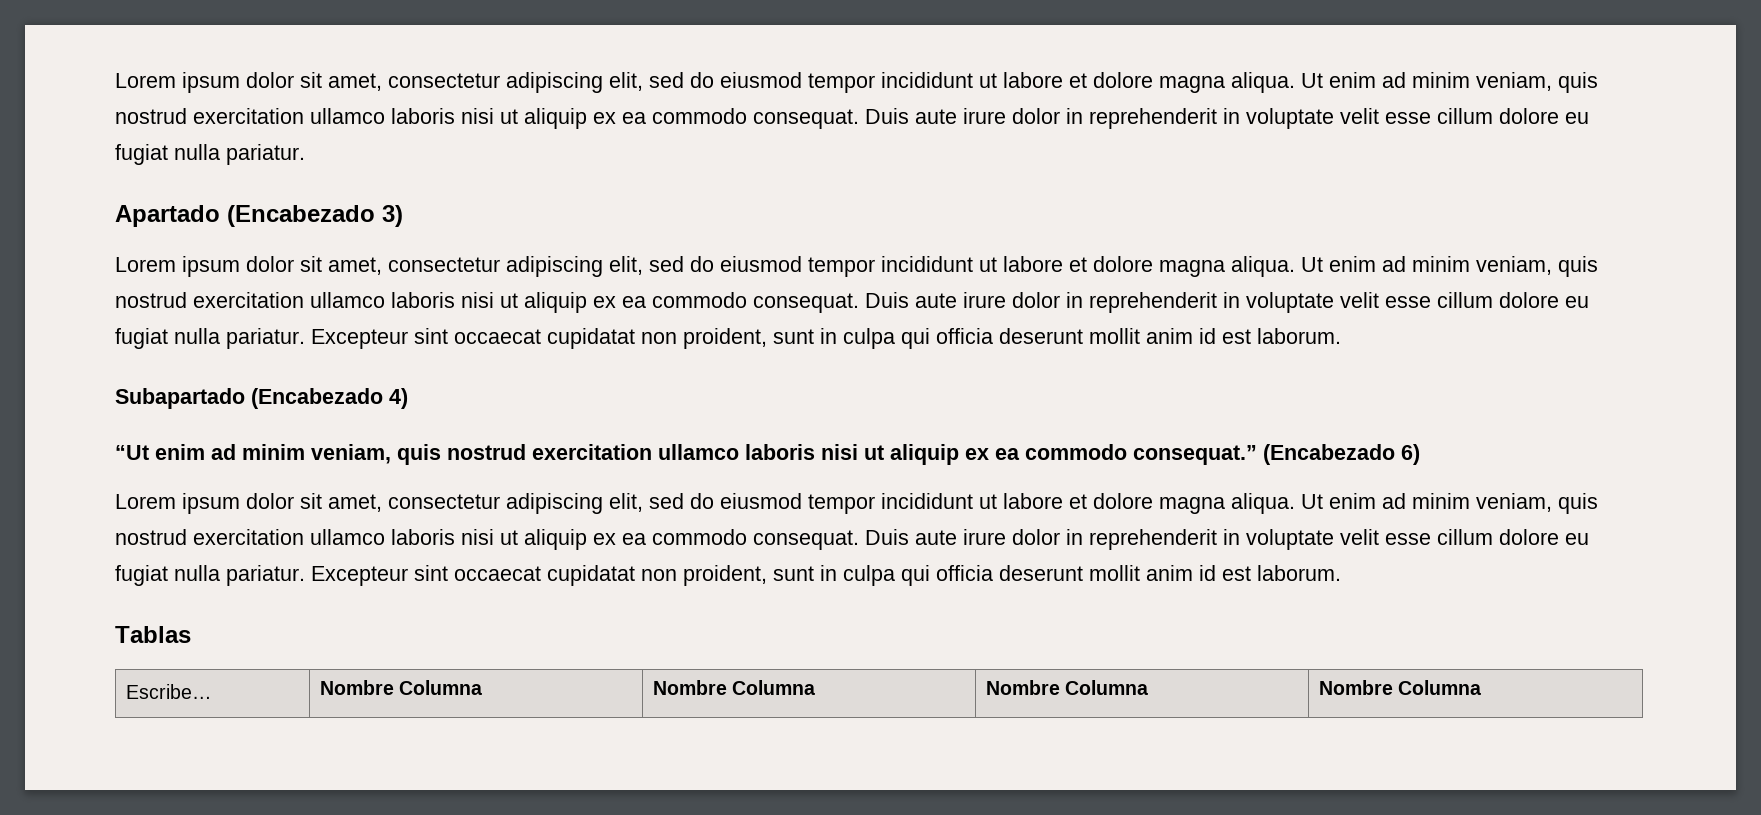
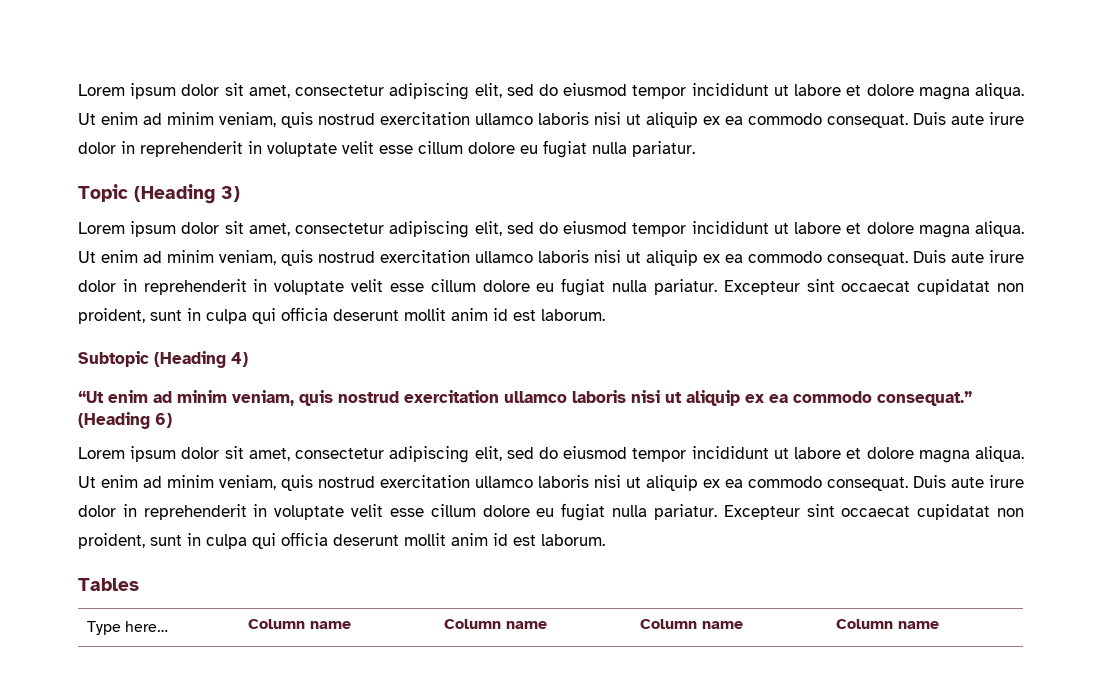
[115,205,375,227] Apartado (Encabezado -> [78,184,215,204] Topic (Heading
[115,388,383,409] Subapartado (Encabezado -> [78,351,226,368] Subtopic (Heading
[1263,444,1395,465] (Encabezado -> [78,412,150,429] (Heading
[115,626,191,643] [126,684,213,699] [320,680,483,695] [653,680,816,695] [986,680,1149,695] [1319,680,1482,695] Tablas // Escribe… | Nombre Columna | Nombre Columna | Nombre Columna | Nombre Columna -> [78,578,139,591] [86,621,168,635] [247,619,351,629] [443,619,547,629] [639,619,743,629] [835,619,939,629] Tables // Type here… | Column name | Column name | Column name | Column name

